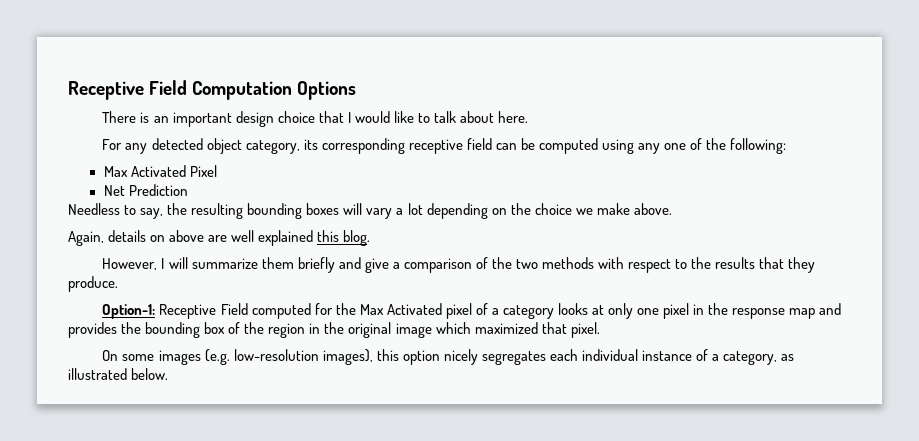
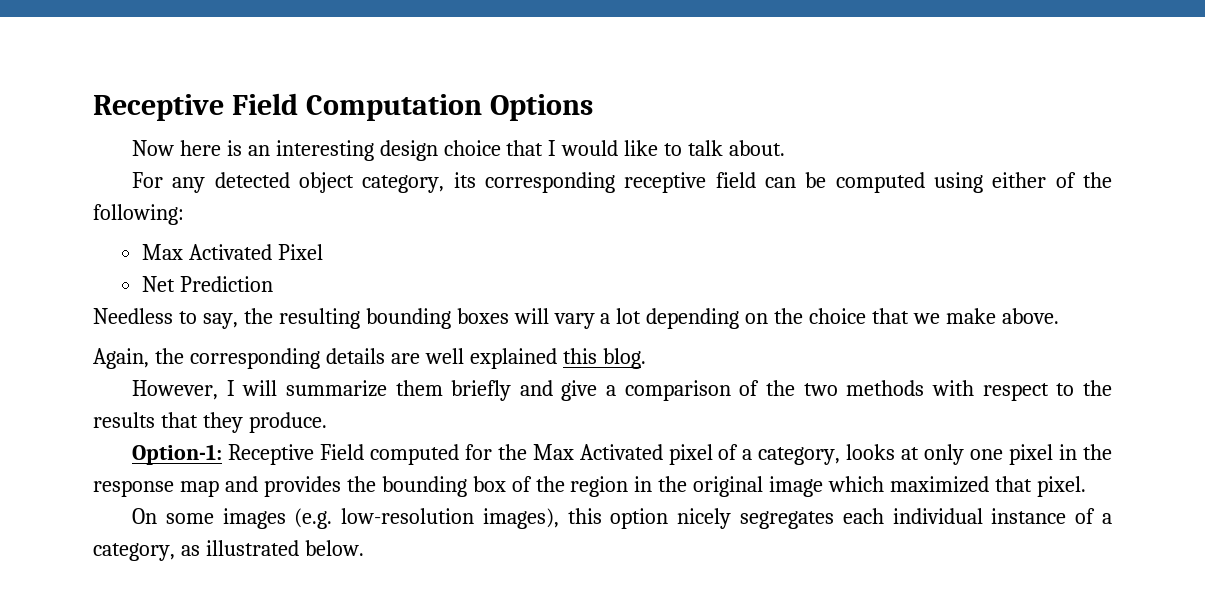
[102,111,137,123] There -> [131,140,221,156] Now here
[172,112,232,127] important -> [275,140,374,161] interesting
[460,111,529,123] about here. -> [729,140,786,156] about.
[638,143,687,154] any one -> [992,172,1047,188] either
(572, 209) none -> [872,308,910,324] that
[108,230,205,242] details on above -> [154,348,385,369] the corresponding details
[502,305,554,319] category -> [758,447,841,465] category,

